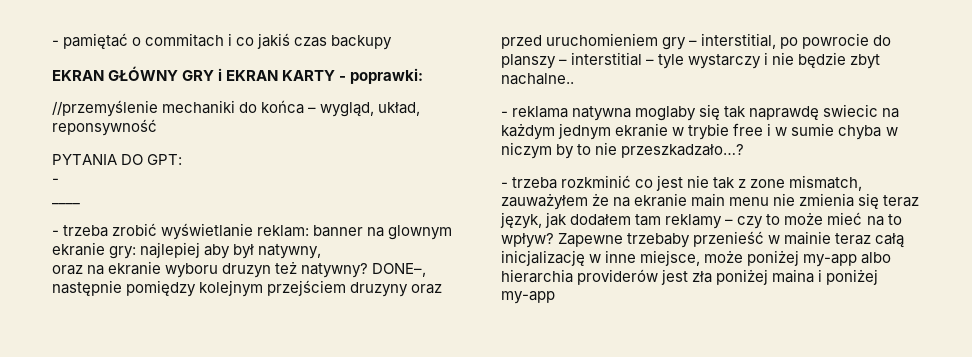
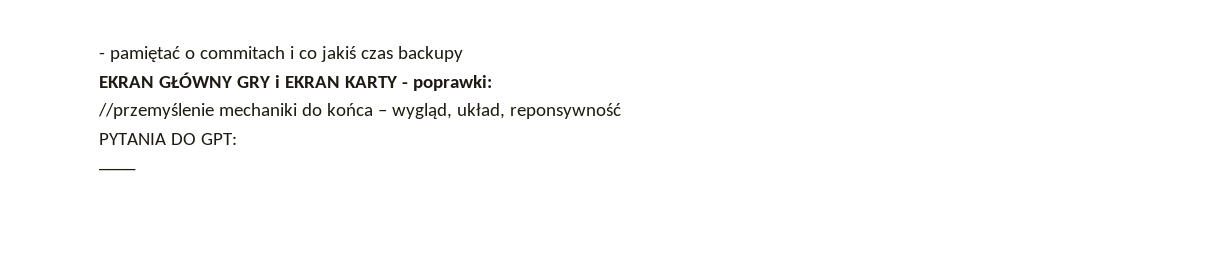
[52,178,59,184] // - -> (237, 139) none
[52,223,453,240] [52,242,322,259] [52,261,427,278] [52,280,443,297] [501,33,892,50] [501,52,881,69] [501,73,574,85] [501,104,900,121] [501,123,898,140] [501,142,745,159] [501,175,863,191] [501,193,920,210] [500,212,902,229] [501,231,905,248] [501,250,892,267] [501,269,879,285] [501,291,555,304] // - trzeba zrobić wyświetlanie reklam: banner na glownym ekranie gry: najlepiej aby był natywny, // oraz na ekranie wyboru druzyn też natywny? DONE–, następnie pomiędzy kolejnym przejściem druzyny oraz przed uruchomieniem gry – interstitial, po powrocie do planszy – interstitial – tyle wystarczy i nie będzie zbyt nachalne.. // - reklama natywna moglaby się tak naprawdę swiecic na każdym jednym ekranie w trybie free i w sumie chyba w niczym by to nie przeszkadzało…? // - trzeba rozkminić co jest nie tak z zone mismatch, zauważyłem że na ekranie main menu nie zmienia się teraz język, jak dodałem tam reklamy – czy to może mieć na to wpływ? Zapewne trzebaby przenieść w mainie teraz całą inicjalizację w inne miejsce, może poniżej my-app albo hierarchia providerów jest zła poniżej maina i poniżej my-app -> (136, 169) none

